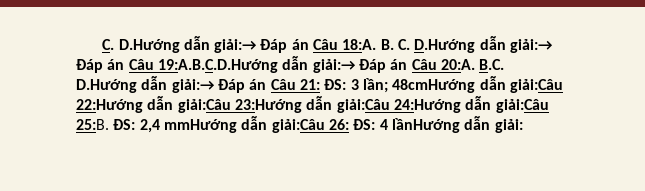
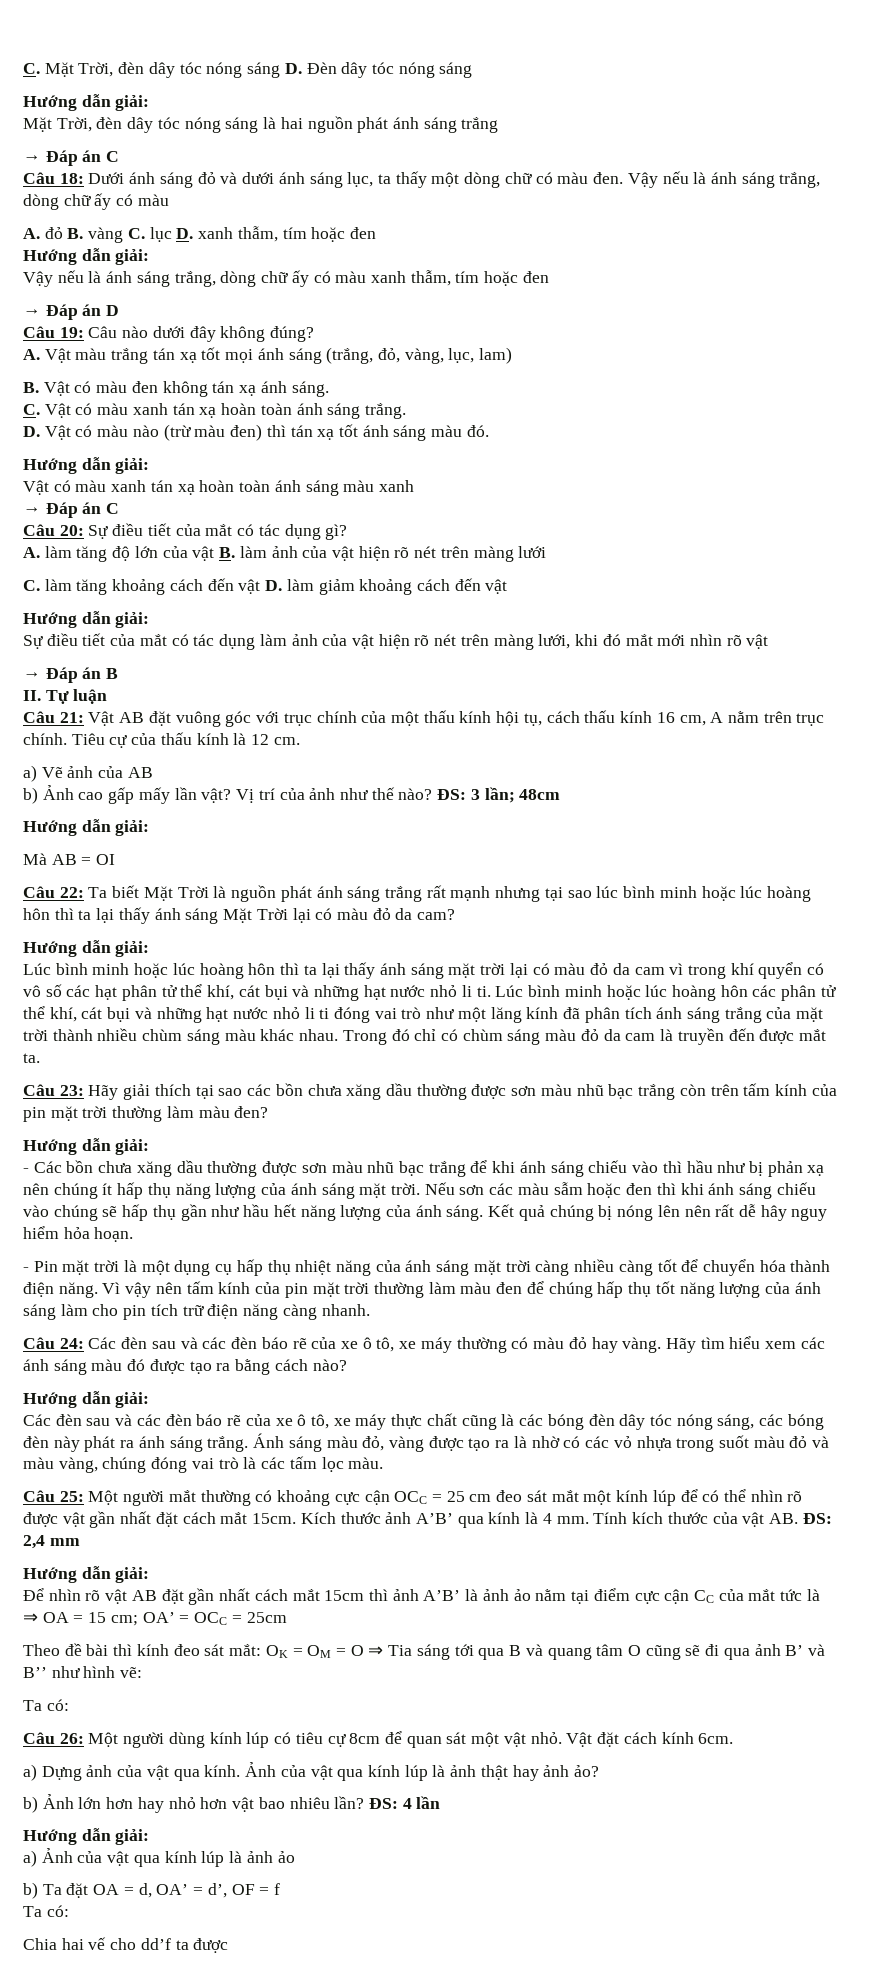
[102,36,554,53] [76,56,505,73] [76,76,563,93] [76,96,549,113] [76,116,523,133] C. D.Hướng dẫn giải:→ Đáp án Câu 18:A. B. C. D.Hướng dẫn giải:→ Đáp án Câu 19:A.B.C.D.Hướng dẫn giải:→ Đáp án Câu 20:A. B.C. D.Hướng dẫn giải:→ Đáp án Câu 21: ĐS: 3 lần; 48cmHướng dẫn giải:Câu 22:Hướng dẫn giải:Câu 23:Hướng dẫn giải:Câu 24:Hướng dẫn giải:Câu 25:B. ĐS: 2,4 mmHướng dẫn giải:Câu 26: ĐS: 4 lầnHướng dẫn giải: -> [23,62,473,78] [23,94,150,111] [23,116,499,133] [23,150,120,166] [23,171,821,188] [23,193,169,210] [23,226,376,243] [23,248,150,265] [23,270,549,287] [23,304,120,320] [23,326,315,342] [23,347,513,364] [23,381,329,397] [23,403,406,419] [23,424,489,441] [23,457,150,474] [23,480,414,496] [23,502,120,518] [23,523,348,540] [23,546,547,562] [23,578,508,595] [23,611,150,628] [23,633,769,650] [23,667,119,683] [23,689,108,704] [23,710,825,727] [23,732,300,748] [23,765,153,782] [23,785,561,804] [23,819,150,836] [23,853,116,865] [23,885,811,902] [23,907,456,924] [23,940,150,957] [23,962,825,979] [23,984,836,1001] [23,1006,824,1023] [23,1028,826,1045] [23,1053,40,1063] [23,1083,837,1100] [23,1106,269,1122] [23,1138,150,1155] [23,1160,825,1177] [23,1182,816,1199] [23,1204,828,1221] [23,1226,134,1242] [23,1259,831,1276] [23,1281,821,1298] [23,1304,370,1320] [23,1336,825,1353] [23,1359,347,1375] [23,1391,150,1408] [23,1413,824,1430] [23,1433,830,1452] [23,1456,384,1473] [23,1489,803,1506] [23,1511,832,1528] [23,1535,80,1549] [23,1566,150,1583] [23,1588,820,1605] [23,1612,287,1626] [23,1643,826,1660] [23,1666,143,1678] [23,1699,69,1711] [23,1731,734,1748] [23,1762,600,1781] [23,1794,441,1813] [23,1828,150,1845] [23,1848,295,1867] [23,1882,280,1899] [23,1905,69,1917] [23,1937,229,1953] C. Mặt Trời, đèn dây tóc nóng sáng D. Đèn dây tóc nóng sáng // Hướng dẫn giải: // Mặt Trời, đèn dây tóc nóng sáng là hai nguồn phát ánh sáng trắng // → Đáp án C // Câu 18: Dưới ánh sáng đỏ và dưới ánh sáng lục, ta thấy một dòng chữ có màu đen. Vậy nếu là ánh sáng trắng, dòng chữ ấy có màu // A. đỏ B. vàng C. lục D. xanh thẫm, tím hoặc đen // Hướng dẫn giải: // Vậy nếu là ánh sáng trắng, dòng chữ ấy có màu xanh thẫm, tím hoặc đen // → Đáp án D // Câu 19: Câu nào dưới đây không đúng? // A. Vật màu trắng tán xạ tốt mọi ánh sáng (trắng, đỏ, vàng, lục, lam) // B. Vật có màu đen không tán xạ ánh sáng. // C. Vật có màu xanh tán xạ hoàn toàn ánh sáng trắng. // D. Vật có màu nào (trừ màu đen) thì tán xạ tốt ánh sáng màu đó. // Hướng dẫn giải: // Vật có màu xanh tán xạ hoàn toàn ánh sáng màu xanh // → Đáp án C // Câu 20: Sự điều tiết của mắt có tác dụng gì? // A. làm tăng độ lớn của vật B. làm ảnh của vật hiện rõ nét trên màng lưới // C. làm tăng khoảng cách đến vật D. làm giảm khoảng cách đến vật // Hướng dẫn giải: // Sự điều tiết của mắt có tác dụng làm ảnh của vật hiện rõ nét trên màng lưới, khi đó mắt mới nhìn rõ vật // → Đáp án B // II. Tự luận // Câu 21: Vật AB đặt vuông góc với trục chính của một thấu kính hội tụ, cách thấu kính 16 cm, A nằm trên trục chính. Tiêu cự của thấu kính là 12 cm. // a) Vẽ ảnh của AB // b) Ảnh cao gấp mấy lần vật? Vị trí của ảnh như thế nào? ĐS: 3 lần; 48cm // Hướng dẫn giải: // Mà AB = OI // Câu 22: Ta biết Mặt Trời là nguồn phát ánh sáng trắng rất mạnh nhưng tại sao lúc bình minh hoặc lúc hoàng hôn thì ta lại thấy ánh sáng Mặt Trời lại có màu đỏ da cam? // Hướng dẫn giải: // Lúc bình minh hoặc lúc hoàng hôn thì ta lại thấy ánh sáng mặt trời lại có màu đỏ da cam vì trong khí quyển có vô số các hạt phân tử thể khí, cát bụi và những hạt nước nhỏ li ti. Lúc bình minh hoặc lúc hoàng hôn các phân tử thể khí, cát bụi và những hạt nước nhỏ li ti đóng vai trò như một lăng kính đã phân tích ánh sáng trắng của mặt trời thành nhiều chùm sáng màu khác nhau. Trong đó chỉ có chùm sáng màu đỏ da cam là truyền đến được mắt ta. // Câu 23: Hãy giải thích tại sao các bồn chưa xăng dầu thường được sơn màu nhũ bạc trắng còn trên tấm kính của pin mặt trời thường làm màu đen? // Hướng dẫn giải: // - Các bồn chưa xăng dầu thường được sơn màu nhũ bạc trắng để khi ánh sáng chiếu vào thì hầu như bị phản xạ nên chúng ít hấp thụ năng lượng của ánh sáng mặt trời. Nếu sơn các màu sẫm hoặc đen thì khi ánh sáng chiếu vào chúng sẽ hấp thụ gần như hầu hết năng lượng của ánh sáng. Kết quả chúng bị nóng lên nên rất dễ hây nguy hiểm hỏa hoạn. // - Pin mặt trời là một dụng cụ hấp thụ nhiệt năng của ánh sáng mặt trời càng nhiều càng tốt để chuyển hóa thành điện năng. Vì vậy nên tấm kính của pin mặt trời thường làm màu đen để chúng hấp thụ tốt năng lượng của ánh sáng làm cho pin tích trữ điện năng càng nhanh. // Câu 24: Các đèn sau và các đèn báo rẽ của xe ô tô, xe máy thường có màu đỏ hay vàng. Hãy tìm hiểu xem các ánh sáng màu đó được tạo ra bằng cách nào? // Hướng dẫn giải: // Các đèn sau và các đèn báo rẽ của xe ô tô, xe máy thực chất cũng là các bóng đèn dây tóc nóng sáng, các bóng đèn này phát ra ánh sáng trắng. Ánh sáng màu đỏ, vàng được tạo ra là nhờ có các vỏ nhựa trong suốt màu đỏ và màu vàng, chúng đóng vai trò là các tấm lọc màu. // Câu 25: Một người mắt thường có khoảng cực cận OCC = 25 cm đeo sát mắt một kính lúp để có thể nhìn rõ được vật gần nhất đặt cách mắt 15cm. Kích thước ảnh A’B’ qua kính là 4 mm. Tính kích thước của vật AB. ĐS: 2,4 mm // Hướng dẫn giải: // Để nhìn rõ vật AB đặt gần nhất cách mắt 15cm thì ảnh A’B’ là ảnh ảo nằm tại điểm cực cận CC của mắt tức là ⇒ OA = 15 cm; OA’ = OCC = 25cm // Theo đề bài thì kính đeo sát mắt: OK = OM = O ⇒ Tia sáng tới qua B và quang tâm O cũng sẽ đi qua ảnh B’ và B’’ như hình vẽ: // Ta có: // Câu 26: Một người dùng kính lúp có tiêu cự 8cm để quan sát một vật nhỏ. Vật đặt cách kính 6cm. // a) Dựng ảnh của vật qua kính. Ảnh của vật qua kính lúp là ảnh thật hay ảnh ảo? // b) Ảnh lớn hơn hay nhỏ hơn vật bao nhiêu lần? ĐS: 4 lần // Hướng dẫn giải: // a) Ảnh của vật qua kính lúp là ảnh ảo // b) Ta đặt OA = d, OA’ = d’, OF = f // Ta có: // Chia hai vế cho dd’f ta được

